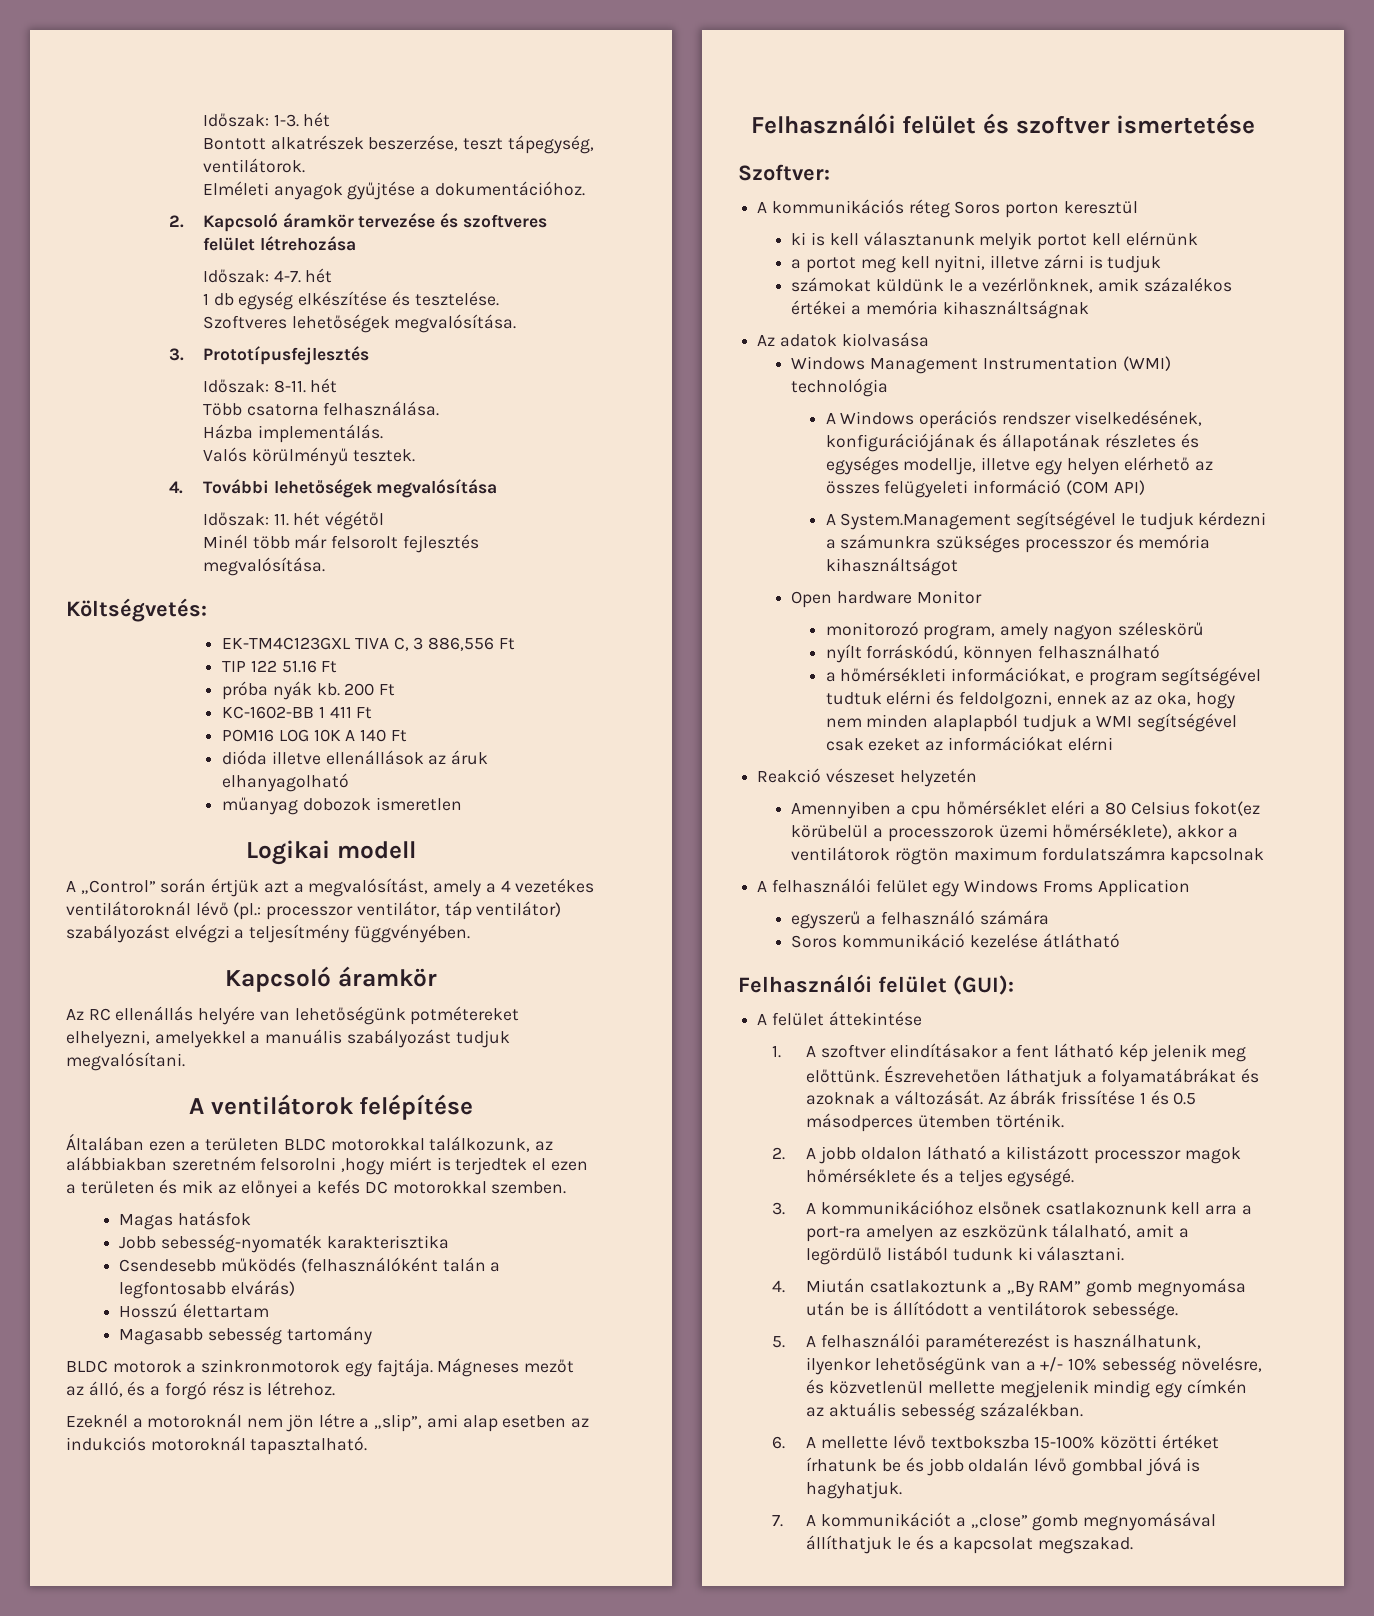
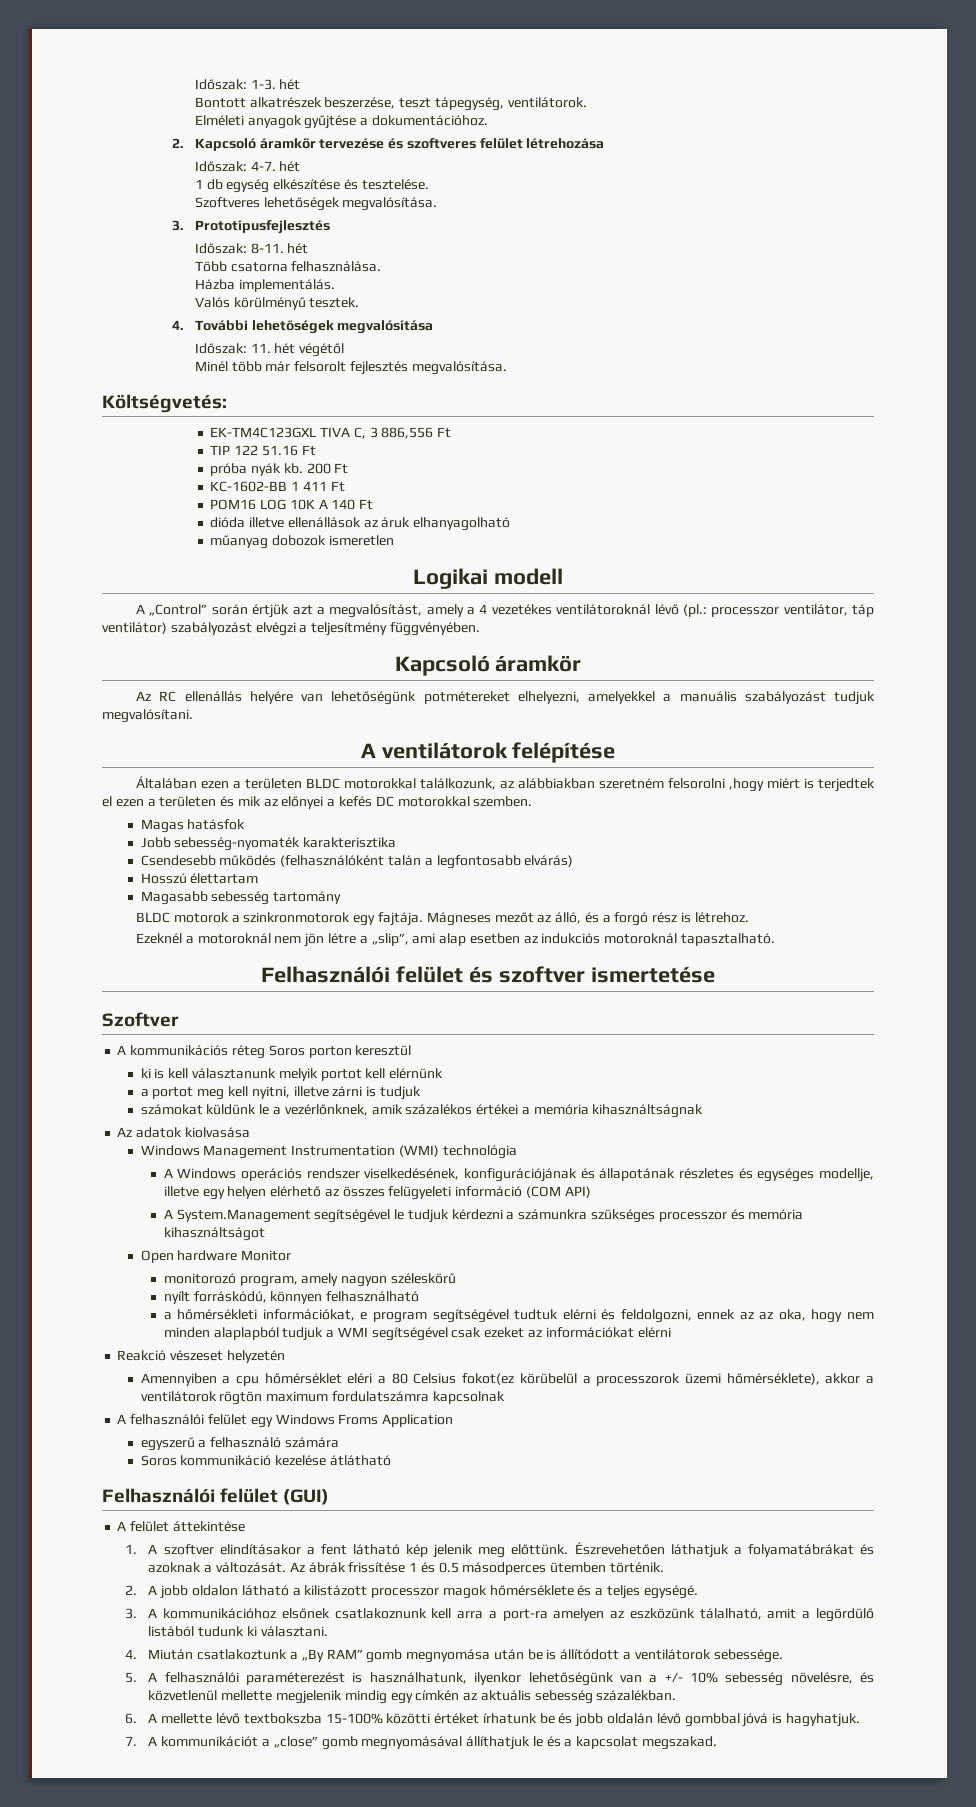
[738,164,830,181] Szoftver: -> [102,1012,179,1027] Szoftver
[953,975,1014,995] (GUI): -> [283,1489,330,1505] (GUI)

